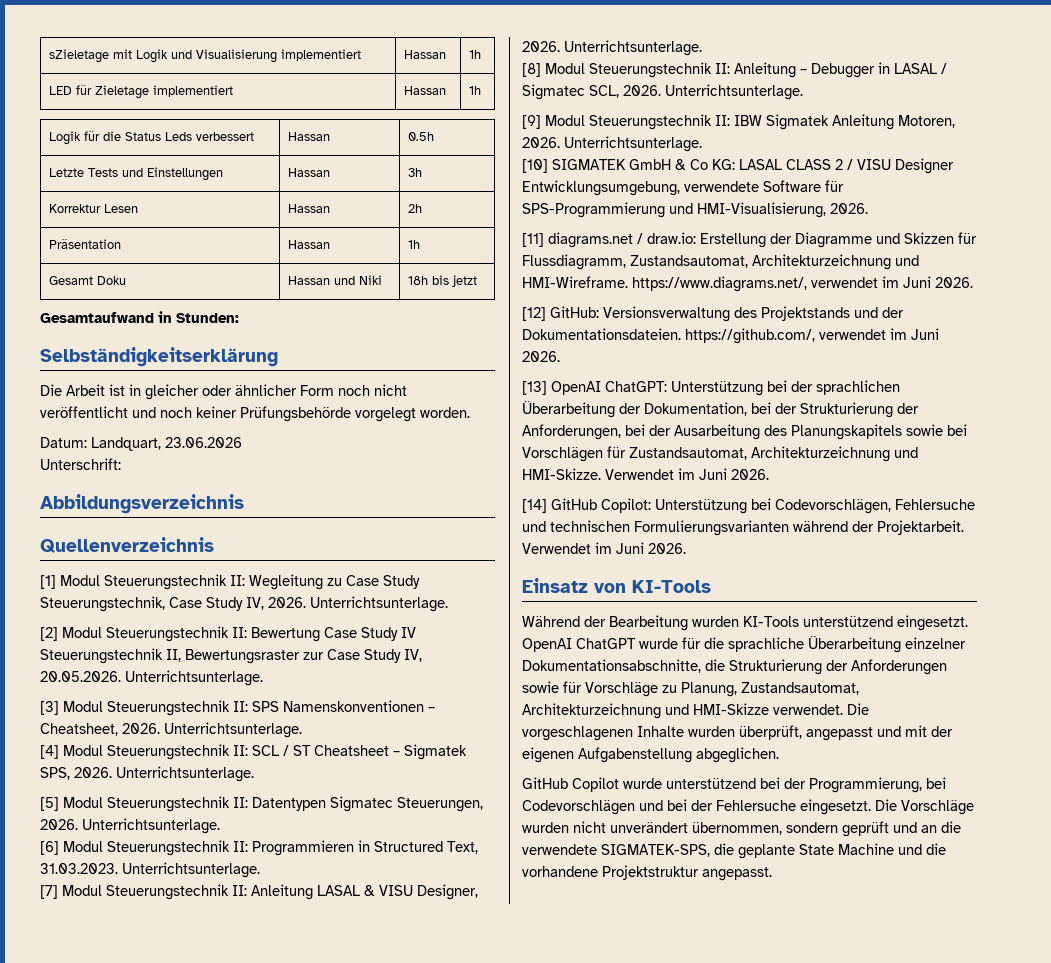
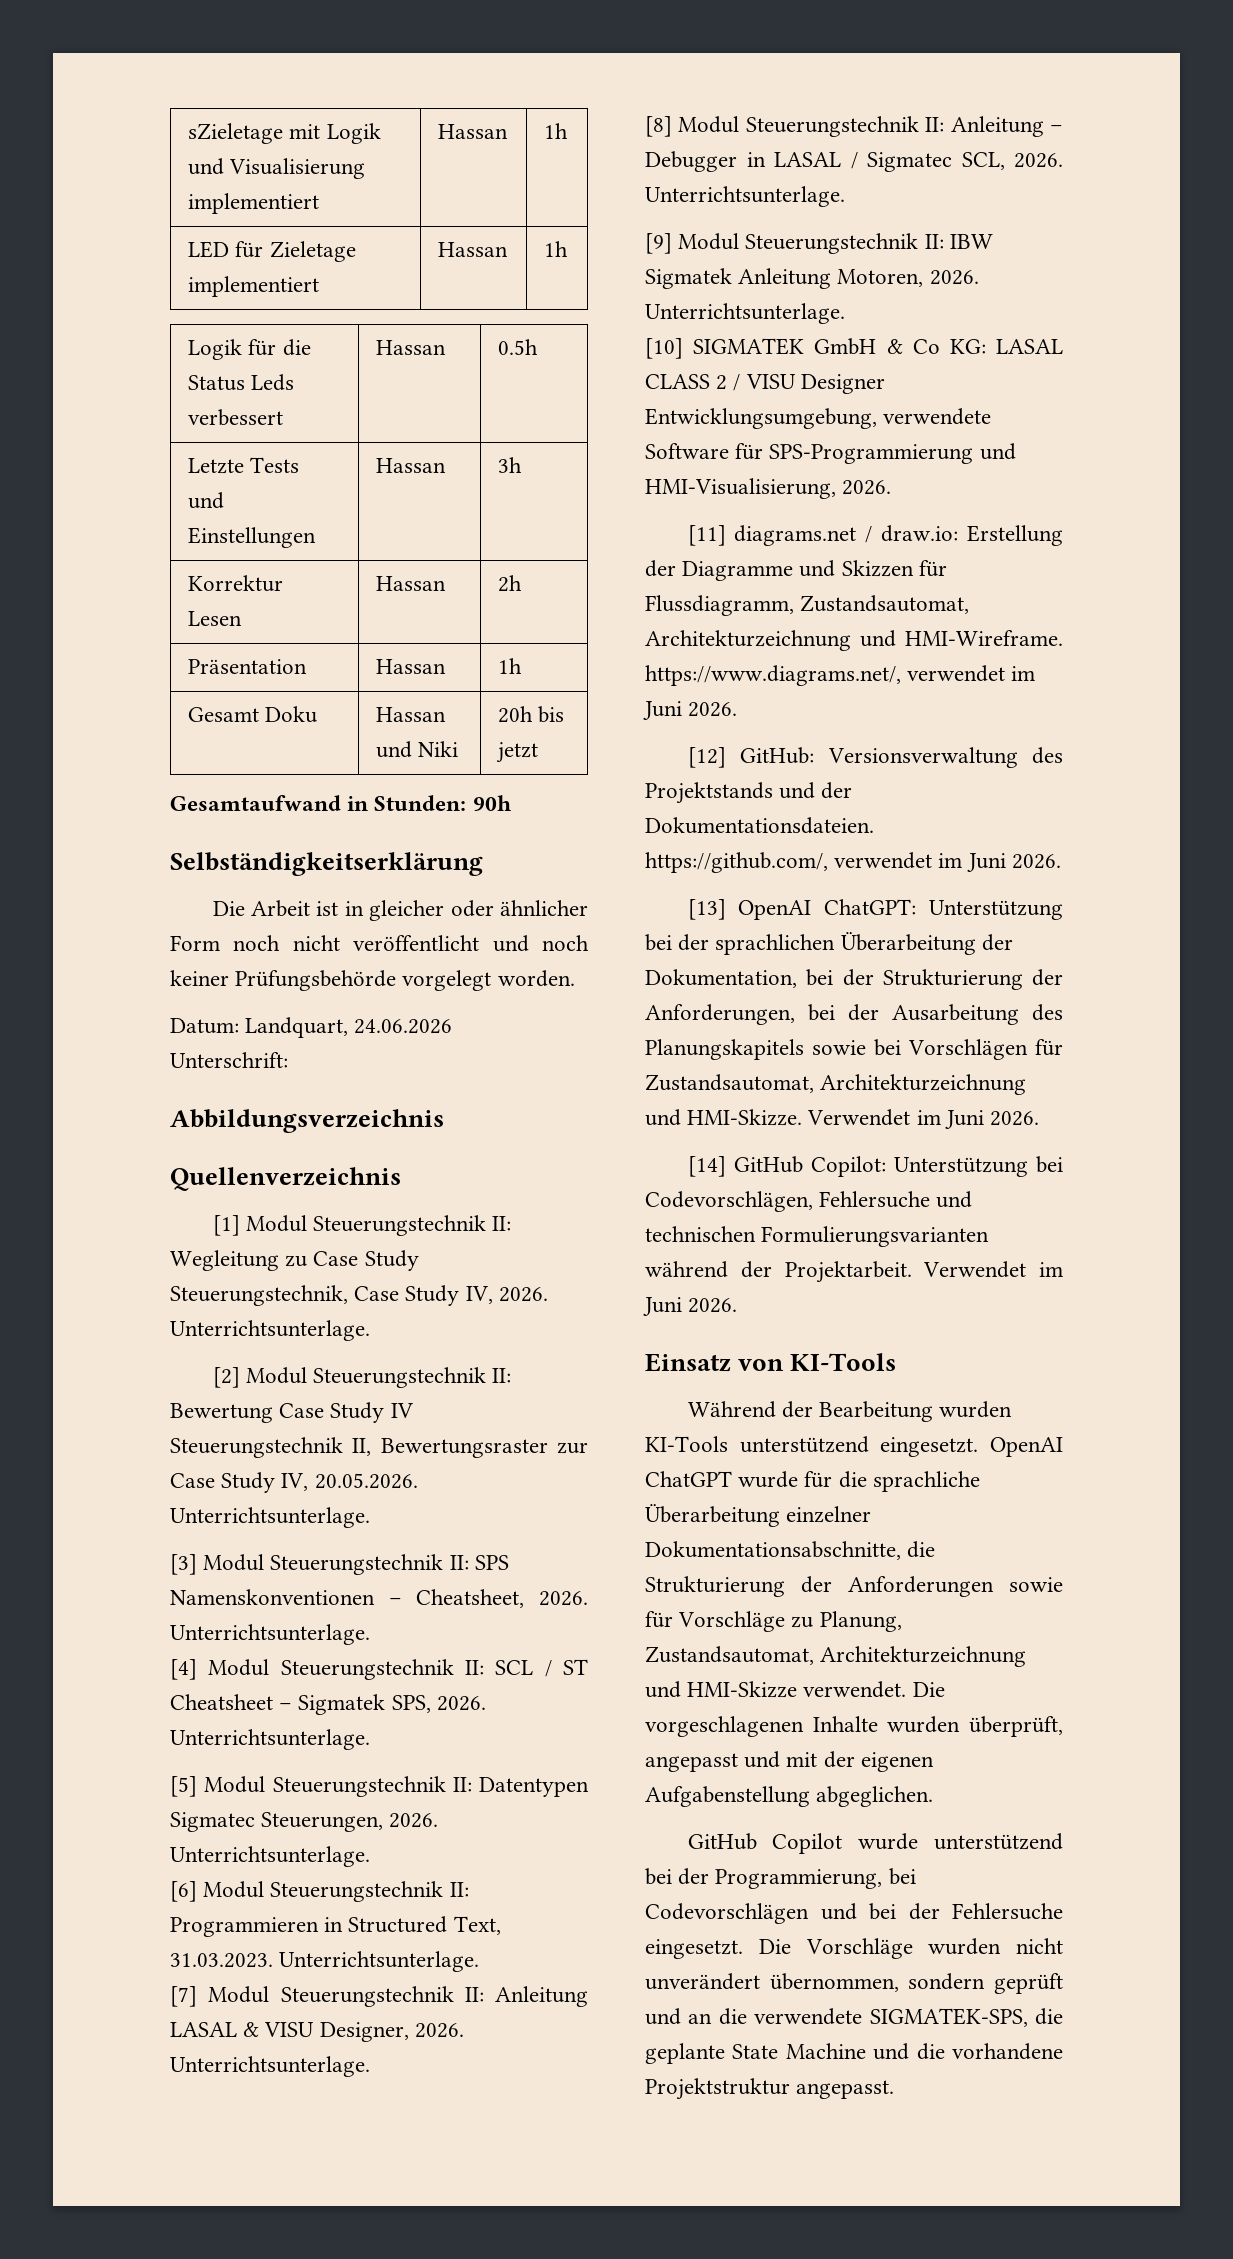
[408,276,429,285] 18h -> [498,706,534,723] 20h
(239, 318) none -> [472,795,512,811] 90h
[165,437,242,448] 23.06.2026 -> [354,1019,453,1034] 24.06.2026

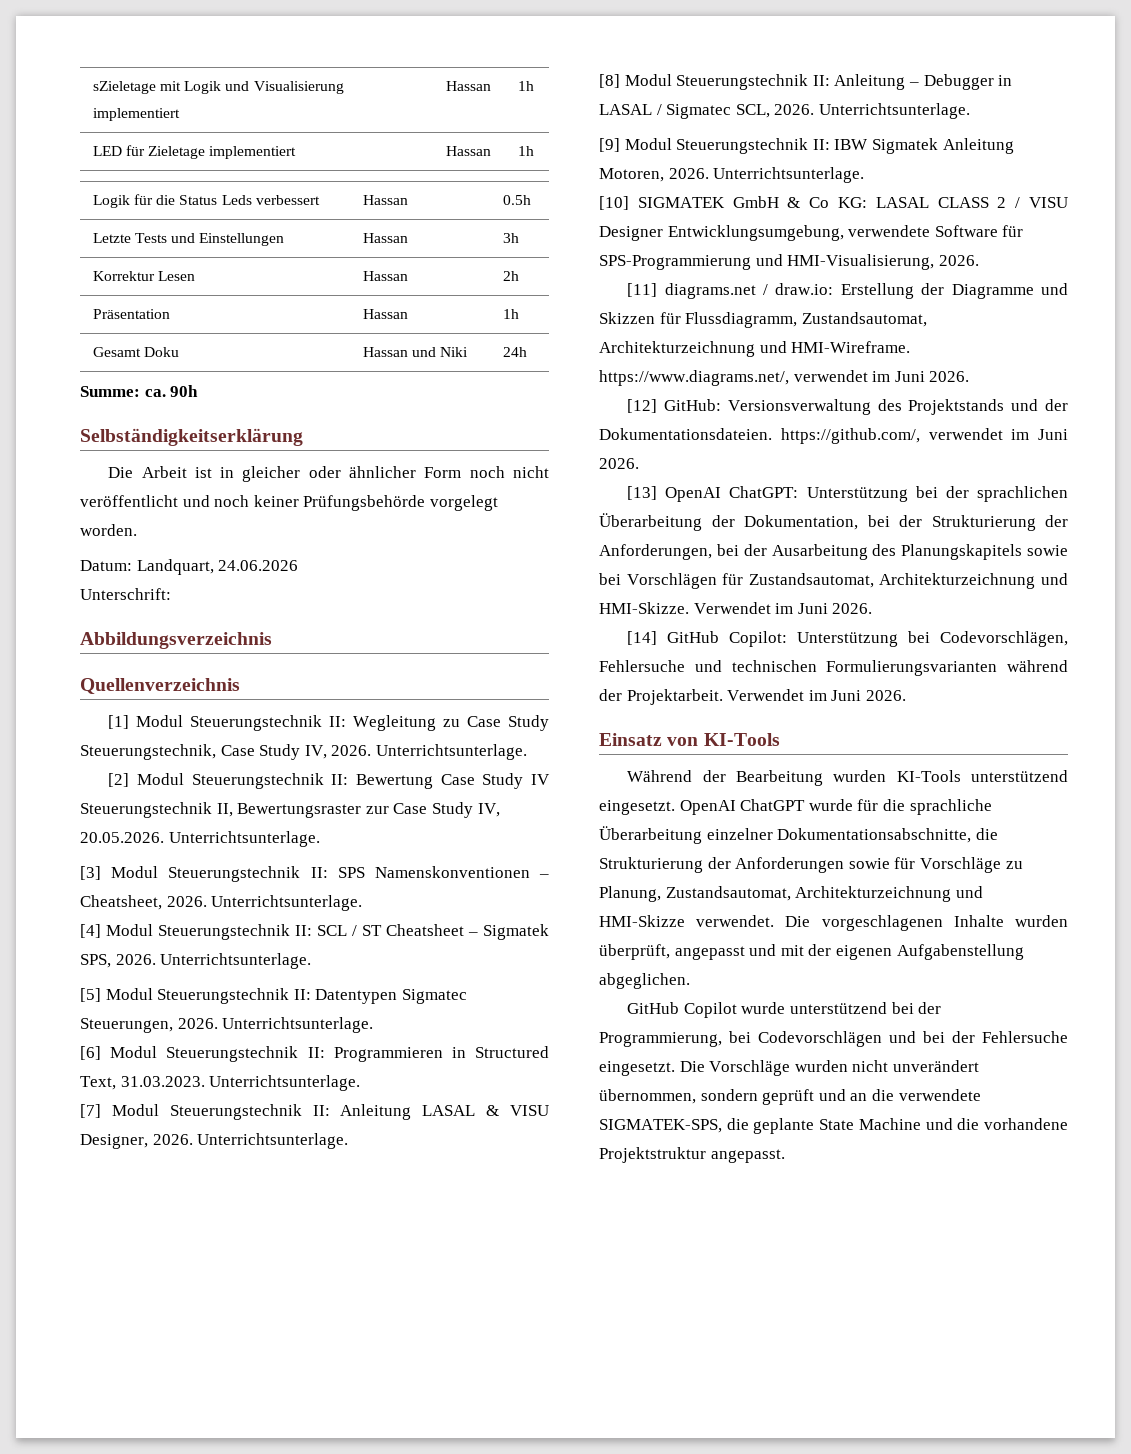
[498,706,565,723] [496,742,539,763] [170,795,467,811] 20h bis jetzt // Gesamtaufwand in Stunden: -> [502,347,527,357] [80,386,166,397] 24h // Summe: ca.

